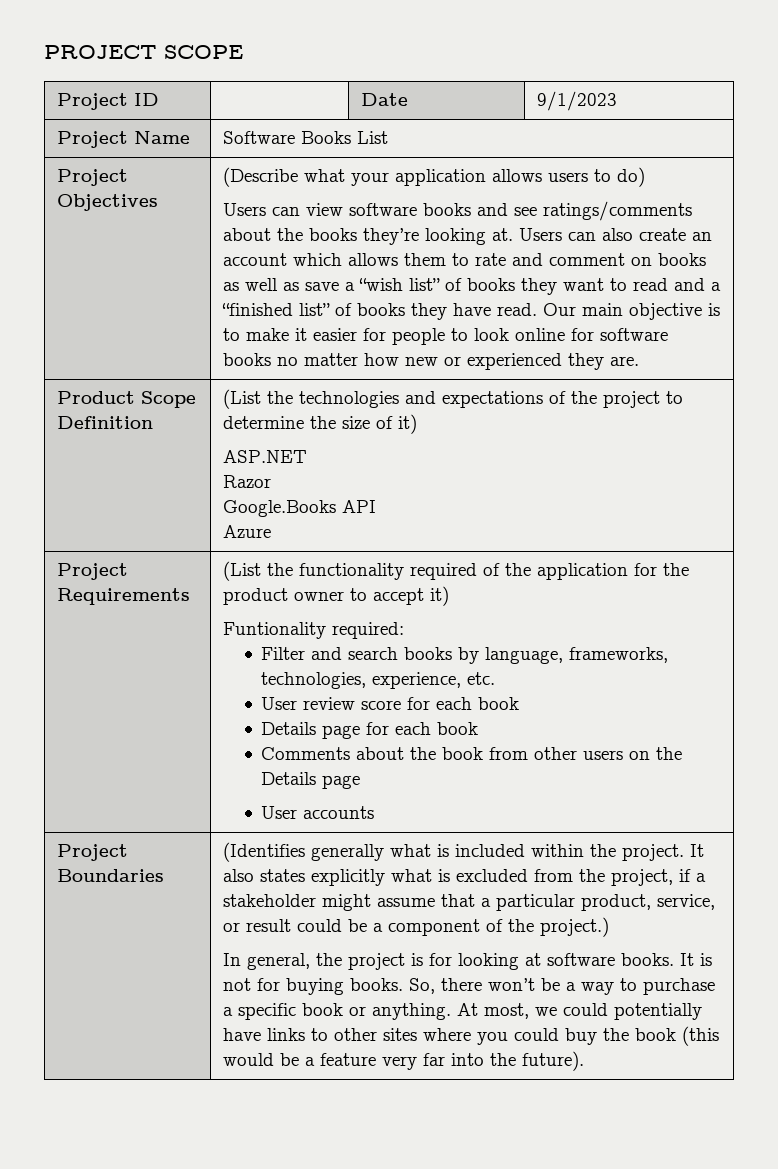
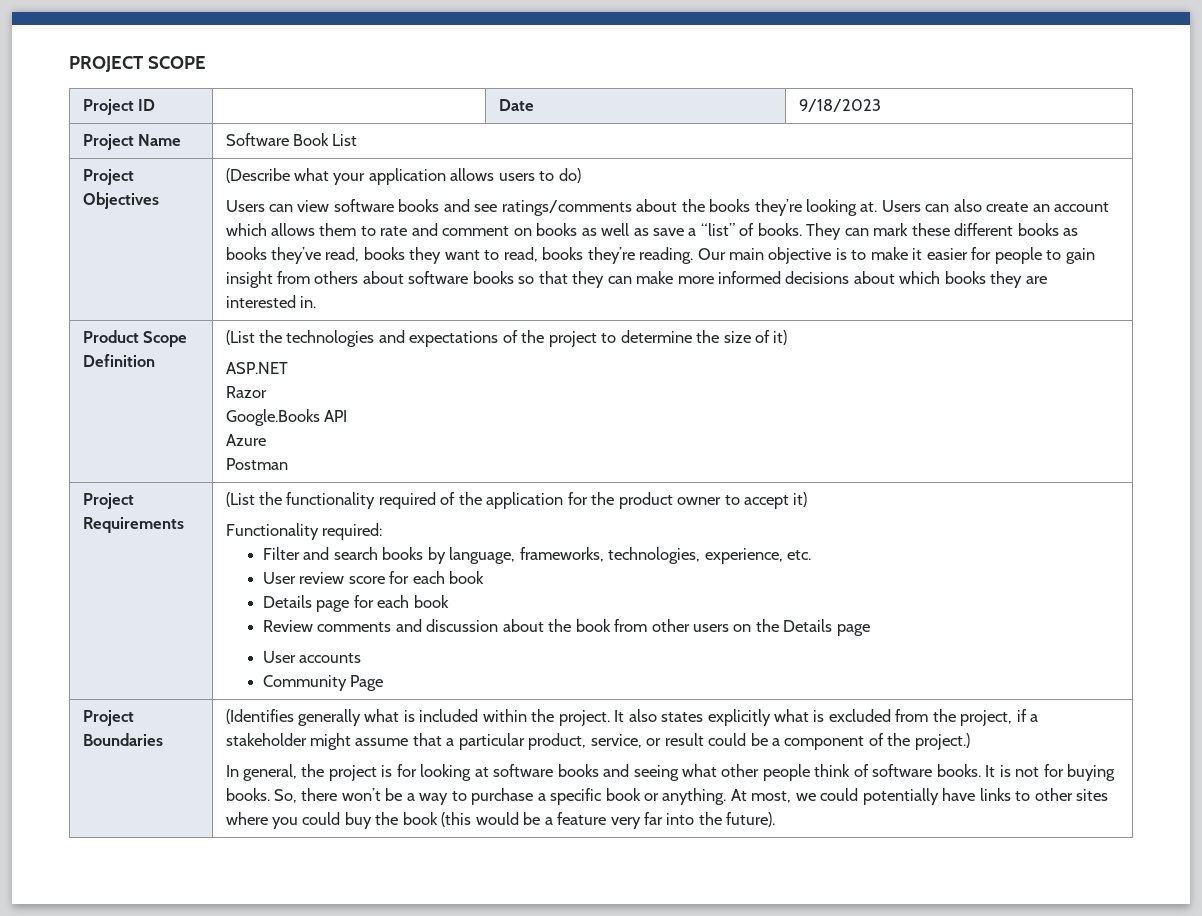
[536,91,617,111] 9/1/2023 -> [798,99,881,112] 9/18/2023
[300,131,351,144] Books -> [292,133,329,146] Book
[358,278,721,295] [221,303,537,320] “wish list” of books they want to read and a “finished list” of books they have read. -> [700,223,1078,240] [225,247,694,264] “list” of books. They can mark these different books as books they’ve read, books they want to read, books they’re reading.
[473,328,668,341] [222,353,639,370] look online for software books no matter how new or experienced they are. -> [1065,248,1095,264] [225,271,1047,288] [225,295,316,308] gain insight from others about software books so that they can make more informed decisions about which books they are interested in.
(271, 531) none -> [225,458,288,470] // Postman
[222,622,326,639] Funtionality -> [225,523,319,540] Functionality
[261,747,351,760] Comments -> [262,619,499,632] Review comments and discussion
(375, 812) none -> [262,675,384,691] // Community Page
(615, 959) none -> [557,764,933,781] books and seeing what other people think of software

